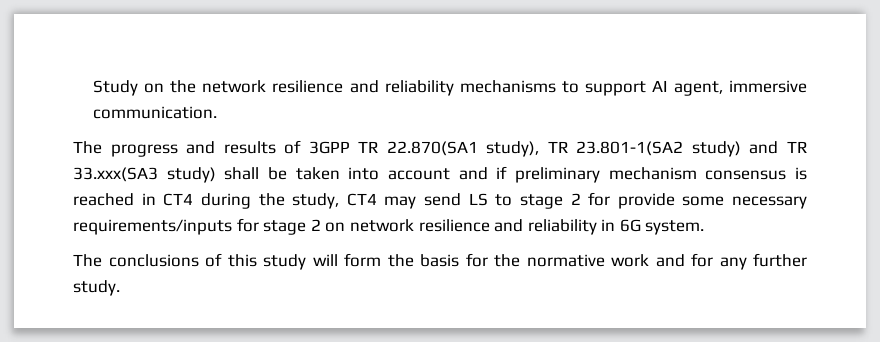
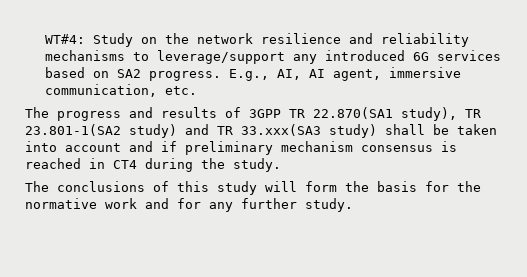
(93, 88) none -> [45,34,86,44] WT#4:
[584,81,646,96] support -> [157,50,502,64] [45,67,302,81] leverage/support any introduced 6G services based on SA2 progress. E.g., AI,
[93,106,218,119] communication. -> [45,84,198,97] communication, etc.
[292,192,807,209] [73,218,705,235] study, CT4 may send LS to stage 2 for provide some necessary requirements/inputs for stage 2 on network resilience and reliability in 6G system. -> [233,158,281,172] study.

